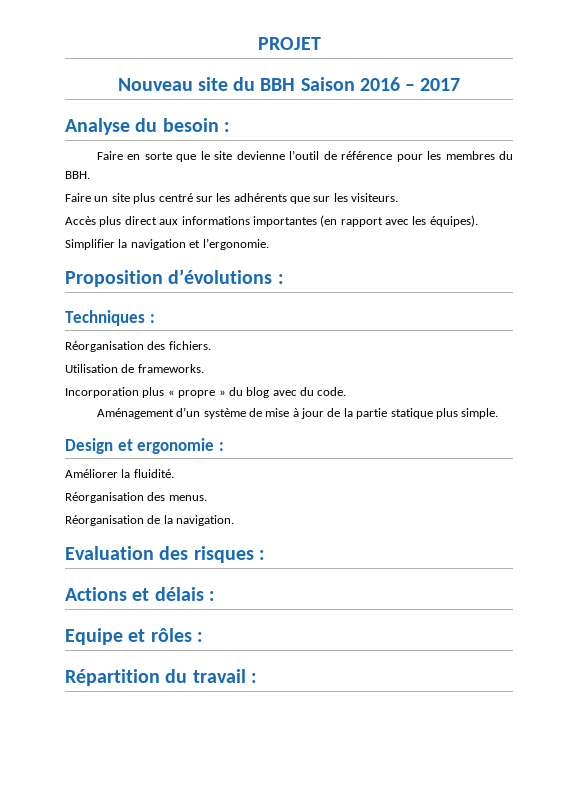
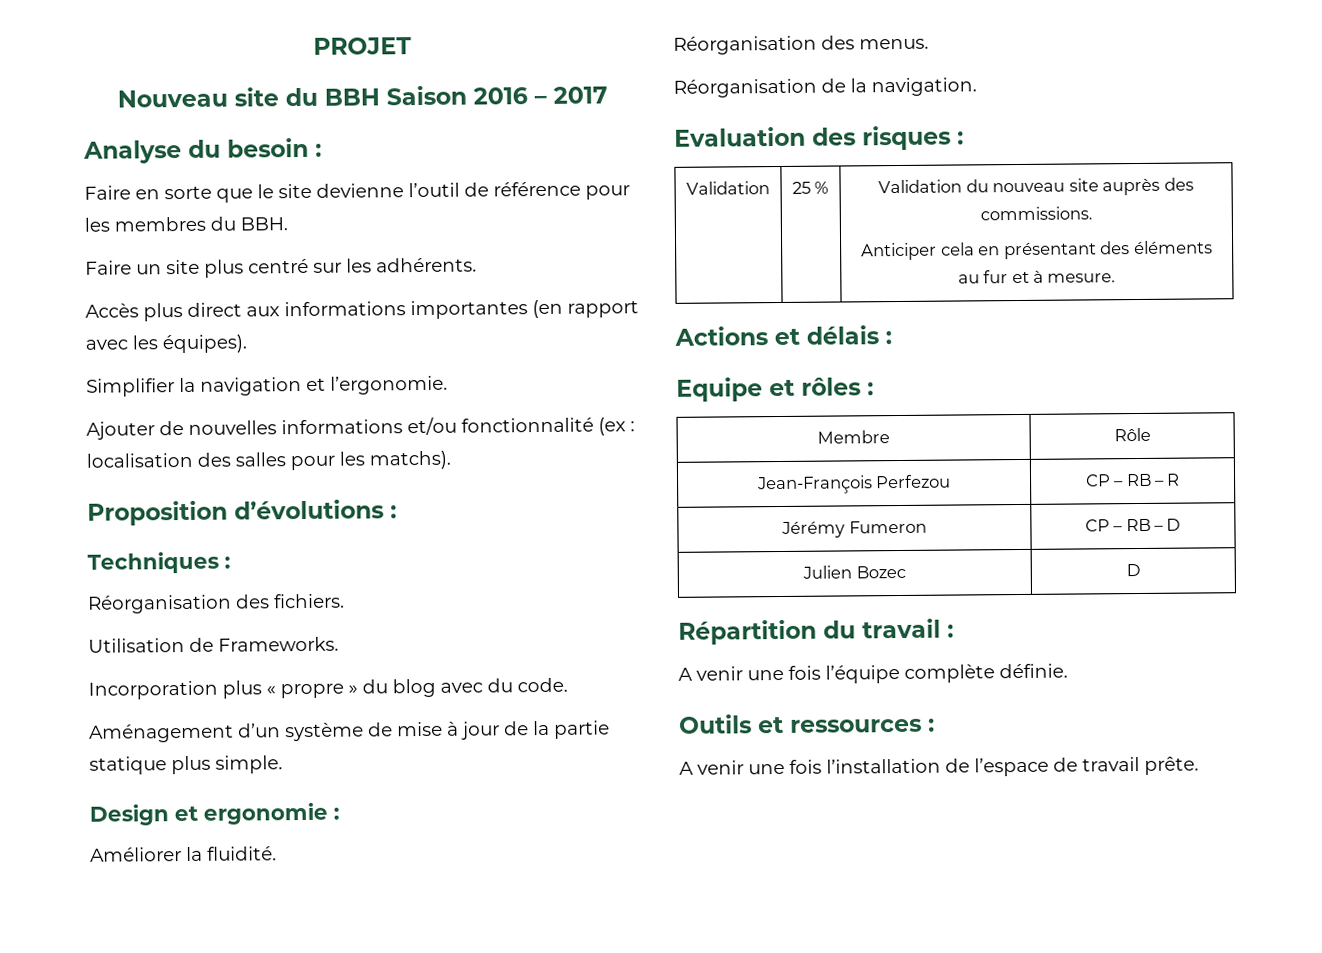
[233,193,399,204] adhérents que sur les visiteurs. -> [376,257,477,273] adhérents.
(269, 244) none -> [86,416,635,440] [86,450,451,471] // Ajouter de nouvelles informations et/ou fonctionnalité (ex : localisation des salles pour les matchs).
[137,364,204,373] frameworks. -> [218,636,339,652] Frameworks.
(265, 555) none -> [686,181,770,195] [791,181,830,194] [878,177,1194,196] [979,206,1093,221] [861,240,1213,261] [957,269,1117,284] // Validation | 25 % | Validation du nouveau site auprès des commissions. // Anticiper cela en présentant des éléments au fur et à mesure.
[65,669,257,686] // Répartition du travail : -> [817,430,890,444] [1113,427,1151,442] [756,474,952,495] [1084,473,1181,487] [781,520,927,538] [1084,518,1182,532] [802,565,906,579] [1125,563,1141,577] [678,618,954,645] [678,663,1068,684] [678,714,935,734] [679,756,1199,777] // Membre | Rôle // Jean-François Perfezou | CP – RB – R // Jérémy Fumeron | CP – RB – D // Julien Bozec | D // Répartition du travail : // A venir une fois l’équipe complète définie. // Outils et ressources : // A venir une fois l’installation de l’espace de travail prête.

